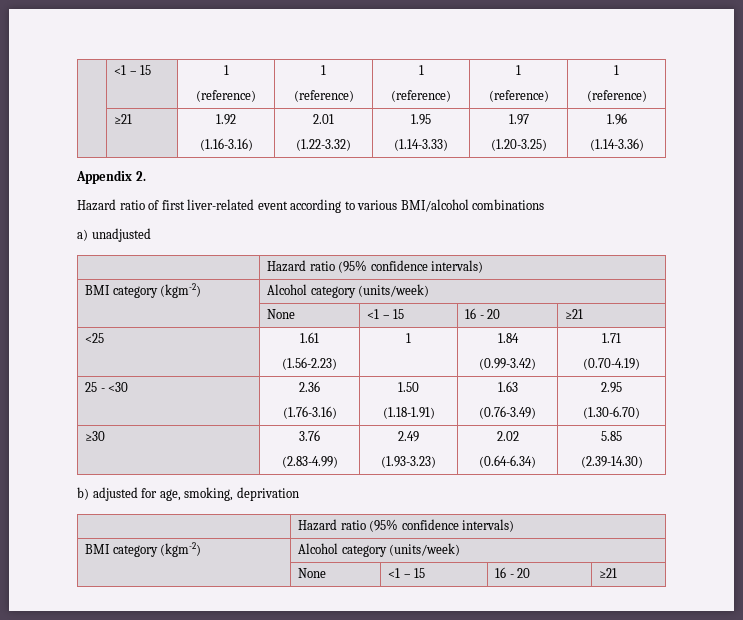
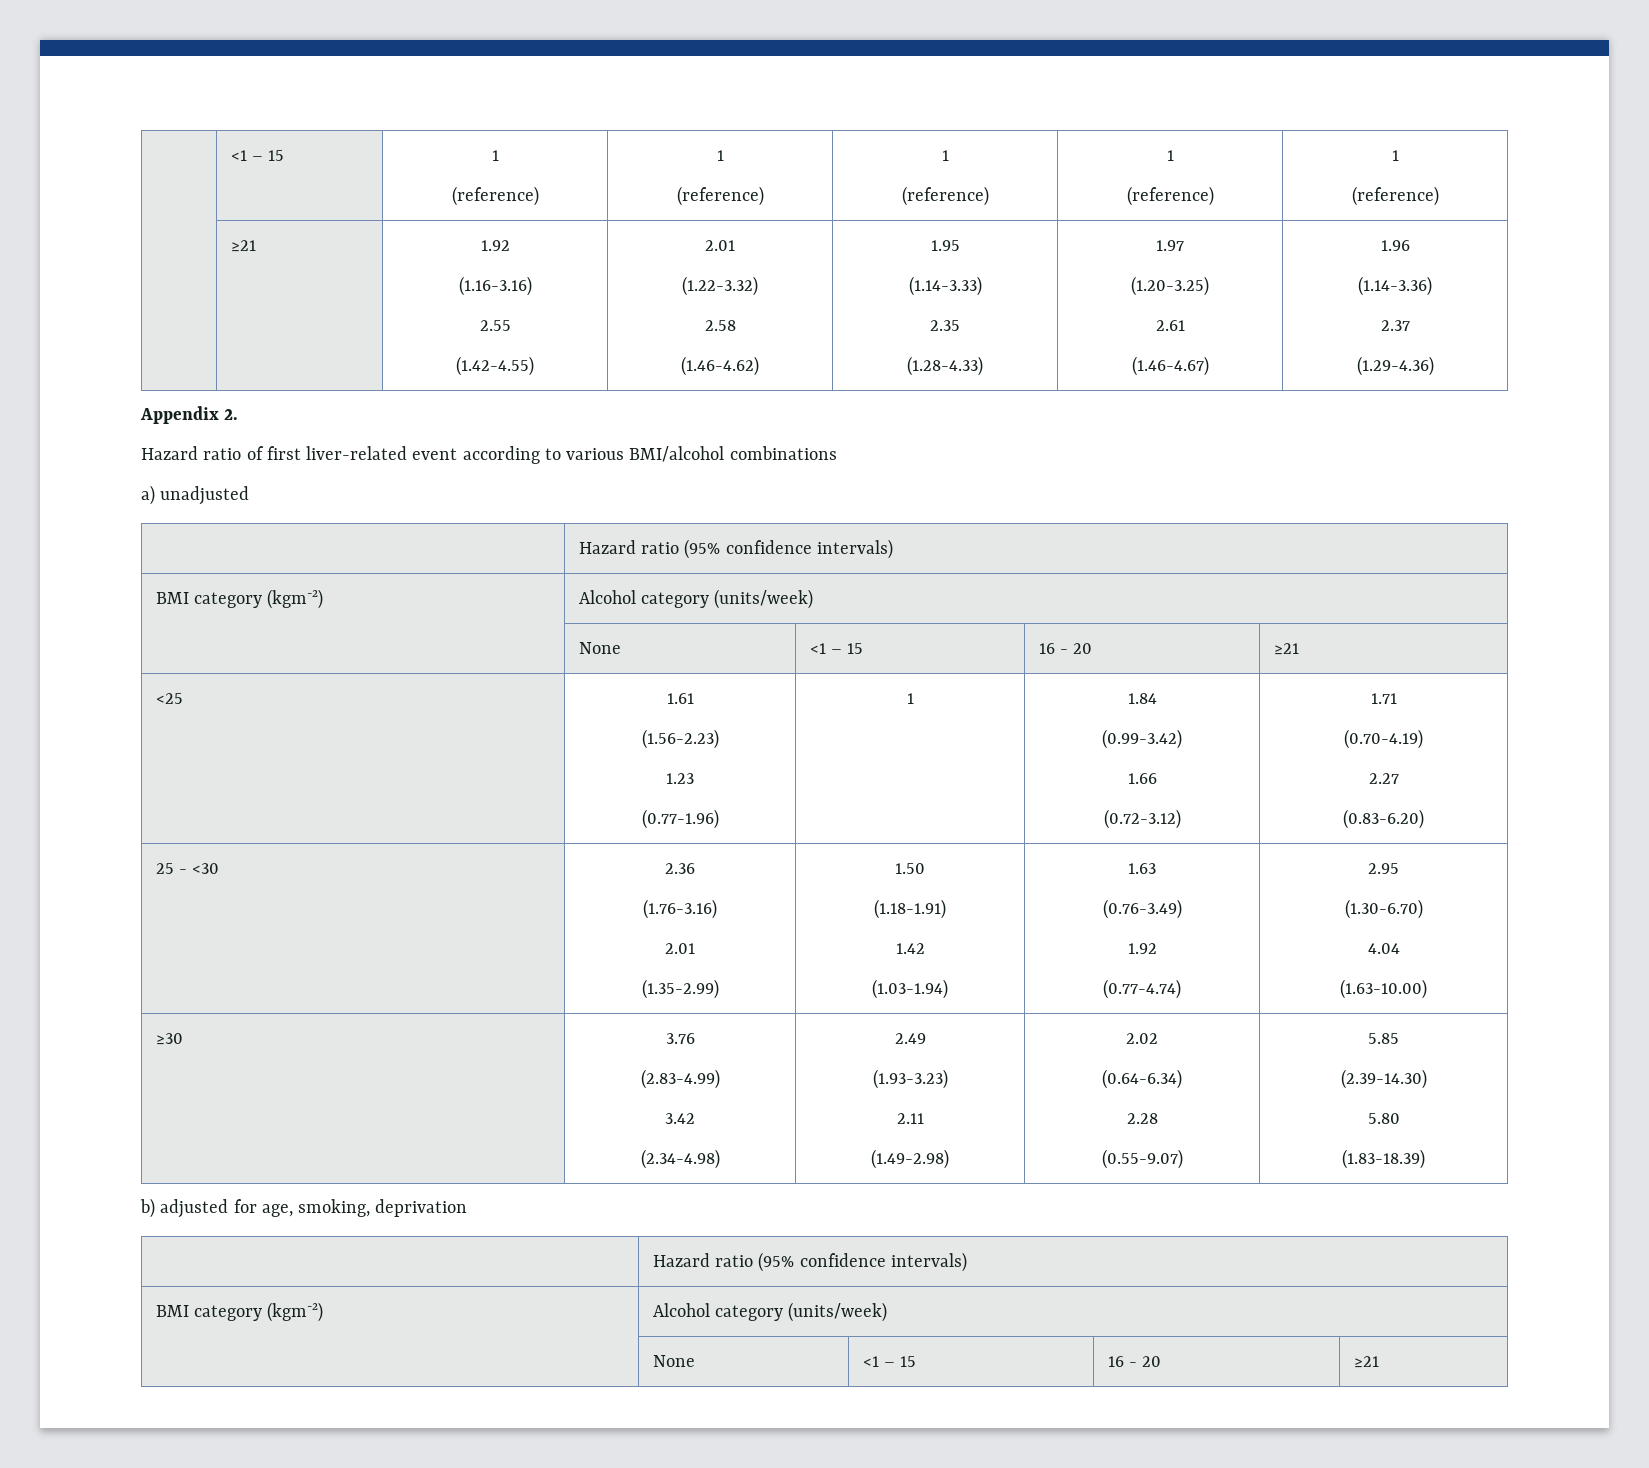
(253, 144) none -> [479,320,511,331] [456,356,534,376] // 2.55 // (1.42-4.55)
(351, 145) none -> [704,320,736,331] [681,356,759,376] // 2.58 // (1.46-4.62)
(449, 145) none -> [930,320,960,331] [907,356,983,376] // 2.35 // (1.28-4.33)
(547, 145) none -> [1155,320,1185,331] [1131,356,1209,376] // 2.61 // (1.46-4.67)
(644, 144) none -> [1380,320,1410,331] [1356,356,1434,376] // 2.37 // (1.29-4.36)
(337, 363) none -> [666,773,694,784] [641,809,719,829] // 1.23 // (0.77-1.96)
(536, 364) none -> [1127,773,1157,784] [1103,809,1181,829] // 1.66 // (0.72-3.12)
(640, 364) none -> [1368,773,1399,784] [1343,809,1424,829] // 2.27 // (0.83-6.20)
(337, 412) none -> [665,943,695,954] [641,979,719,999] // 2.01 // (1.35-2.99)
(435, 413) none -> [895,943,925,954] [872,979,948,999] // 1.42 // (1.03-1.94)
(536, 412) none -> [1127,943,1157,954] [1103,979,1181,999] // 1.92 // (0.77-4.74)
(640, 412) none -> [1367,943,1400,954] [1340,979,1427,999] // 4.04 // (1.63-10.00)
(338, 462) none -> [665,1113,695,1124] [640,1149,720,1169] // 3.42 // (2.34-4.98)
(437, 462) none -> [896,1113,924,1124] [871,1149,949,1169] // 2.11 // (1.49-2.98)
(536, 461) none -> [1126,1113,1158,1124] [1101,1149,1183,1169] // 2.28 // (0.55-9.07)
(643, 462) none -> [1367,1113,1400,1124] [1342,1149,1425,1169] // 5.80 // (1.83-18.39)

